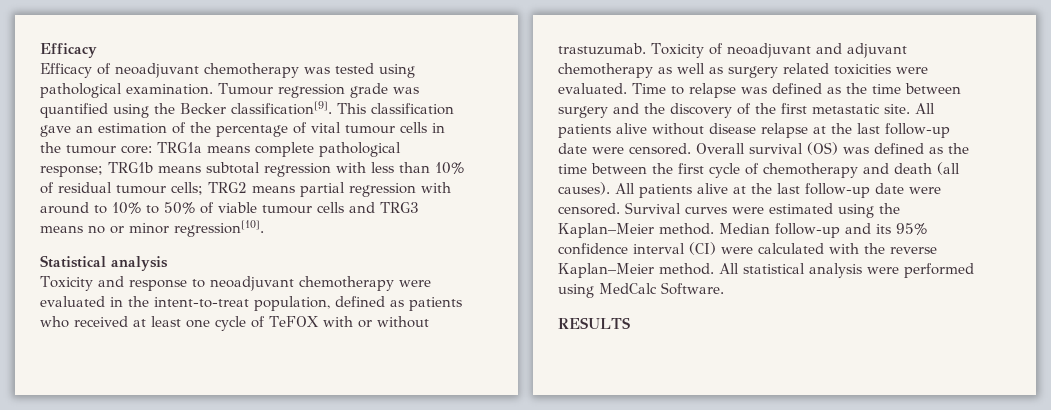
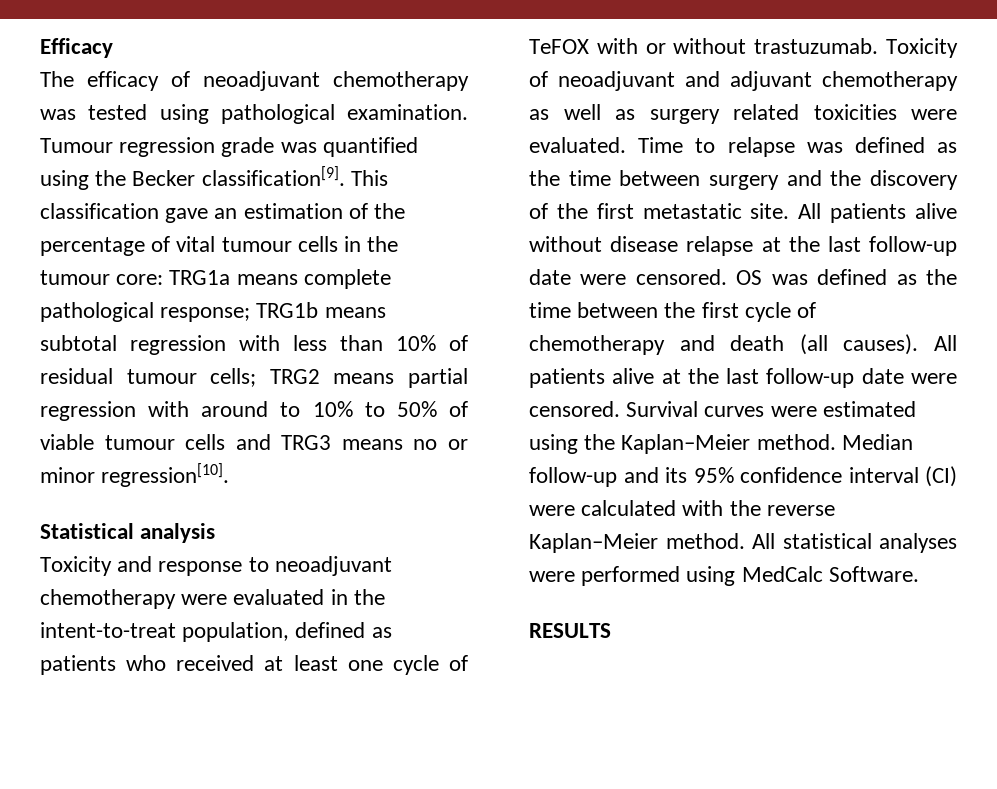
[40,63,92,78] Efficacy -> [40,71,159,91] The efficacy
[696,142,838,155] Overall survival (OS) -> [736,270,763,285] OS
[809,263,862,278] analysis -> [879,533,957,553] analyses

